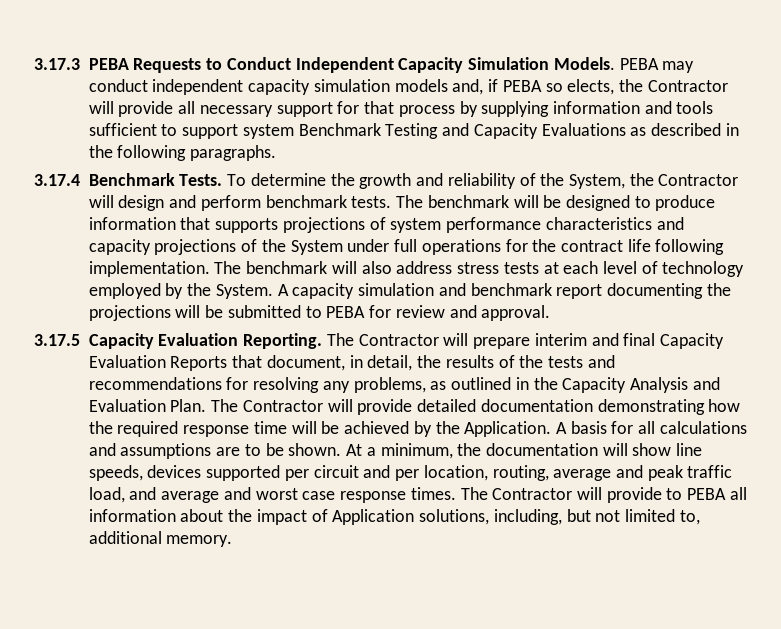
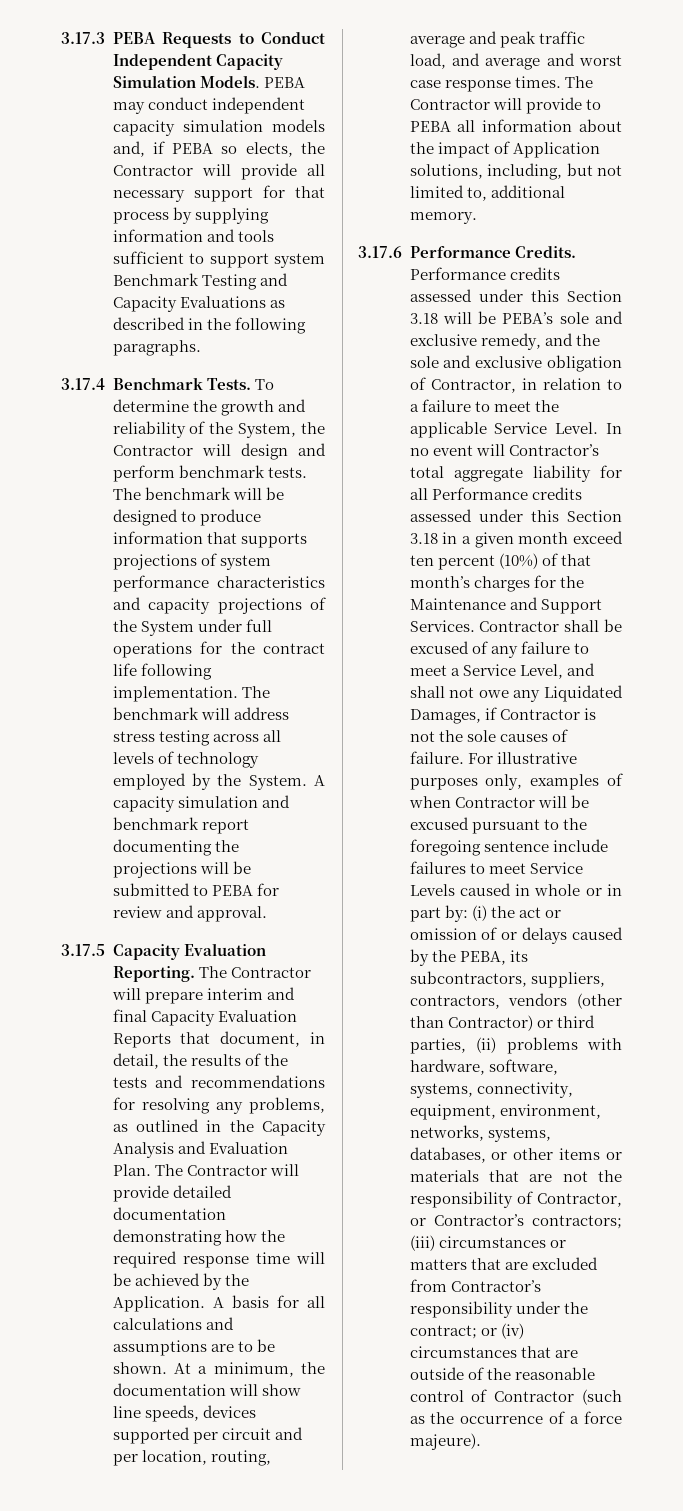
[361,261,392,274] also -> (230, 714) none
[503,261,638,274] tests at each level -> [158,730,281,746] [112,752,154,764] testing across all levels
(233, 541) none -> [358,246,576,258] [409,267,560,280] [409,289,622,302] [409,311,623,324] [409,333,600,350] [409,355,622,372] [409,377,622,393] [409,399,559,412] [409,421,622,438] [409,444,599,456] [409,465,622,482] [409,487,582,500] [409,509,622,522] [409,531,623,548] [409,553,591,570] [409,575,584,592] [409,597,602,614] [409,619,622,632] [409,641,589,658] [409,663,595,679] [409,685,623,702] [409,707,596,724] [409,729,568,742] [409,751,577,764] [409,773,623,790] [408,795,589,808] [409,817,587,834] [409,839,608,856] [409,861,583,874] [409,883,622,896] [409,905,561,922] [409,927,623,944] [409,949,528,966] [409,971,605,988] [409,993,622,1009] [409,1015,595,1031] [409,1037,622,1054] [409,1059,558,1075] [409,1082,573,1098] [409,1104,601,1120] [409,1125,551,1142] [409,1147,622,1163] [409,1170,622,1182] [409,1191,622,1208] [409,1214,622,1229] [409,1235,566,1251] [409,1257,598,1270] [409,1279,541,1292] [409,1301,588,1318] [409,1323,524,1339] [409,1346,578,1358] [409,1367,595,1380] [409,1389,622,1405] [409,1411,622,1424] [409,1433,481,1450] // 3.17.6 Performance Credits. Performance credits assessed under this Section 3.18 will be PEBA’s sole and exclusive remedy, and the sole and exclusive obligation of Contractor, in relation to a failure to meet the applicable Service Level. In no event will Contractor’s total aggregate liability for all Performance credits assessed under this Section 3.18 in a given month exceed ten percent (10%) of that month’s charges for the Maintenance and Support Services. Contractor shall be excused of any failure to meet a Service Level, and shall not owe any Liquidated Damages, if Contractor is not the sole causes of failure. For illustrative purposes only, examples of when Contractor will be excused pursuant to the foregoing sentence include failures to meet Service Levels caused in whole or in part by: (i) the act or omission of or delays caused by the PEBA, its subcontractors, suppliers, contractors, vendors (other than Contractor) or third parties, (ii) problems with hardware, software, systems, connectivity, equipment, environment, networks, systems, databases, or other items or materials that are not the responsibility of Contractor, or Contractor’s contractors; (iii) circumstances or matters that are excluded from Contractor’s responsibility under the contract; or (iv) circumstances that are outside of the reasonable control of Contractor (such as the occurrence of a force majeure).

